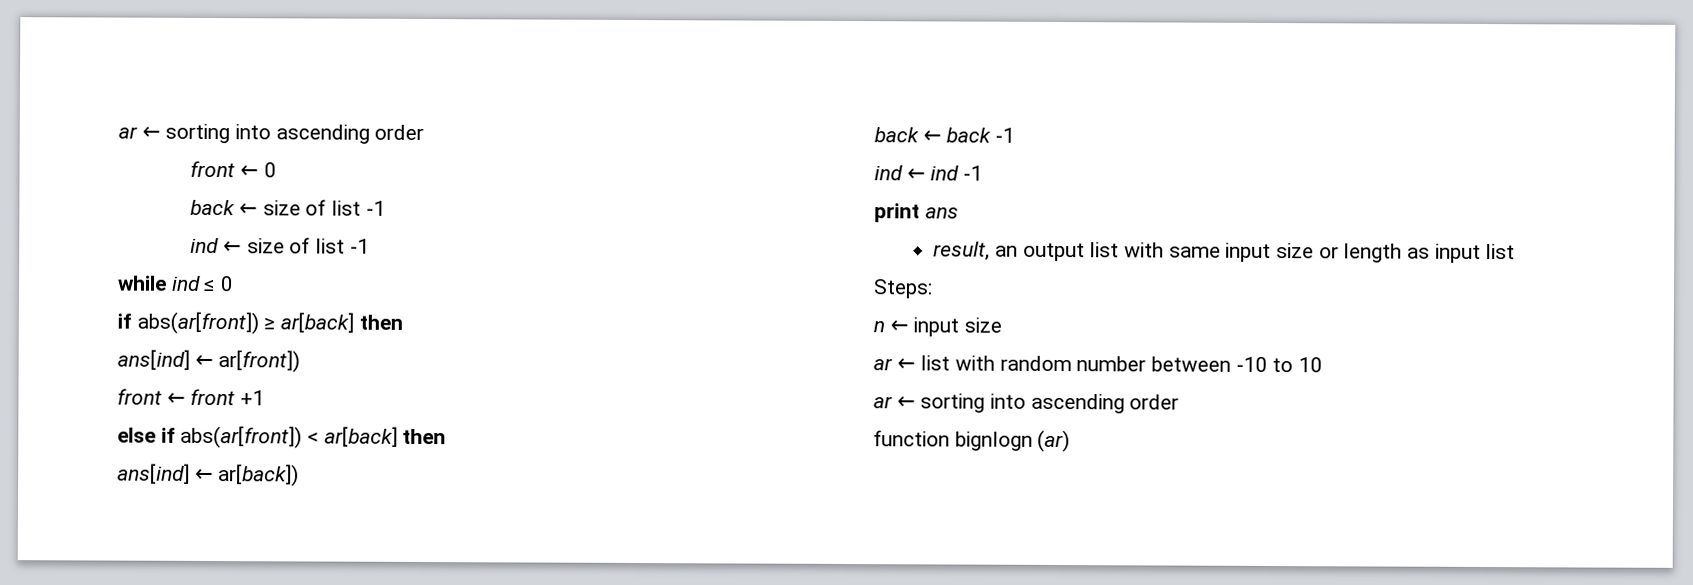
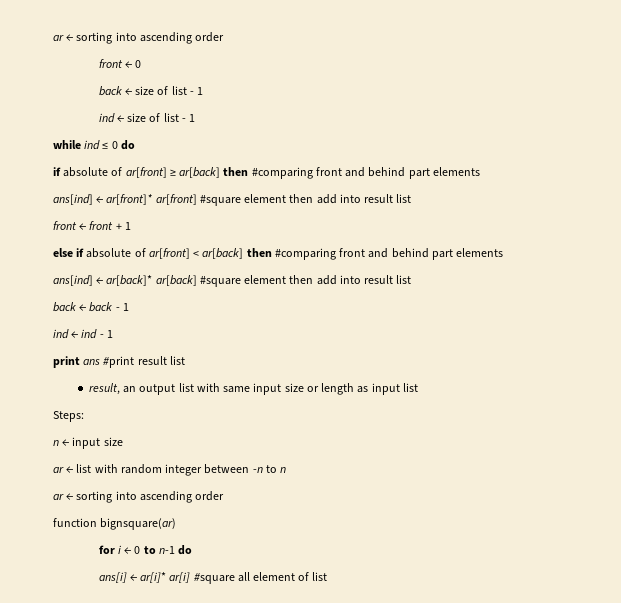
[365,200,386,216] -1 -> [189,87,203,95] - 1
[349,238,370,254] -1 -> [181,114,195,122] - 1
[117,311,259,335] // if abs(ar[front]) -> [120,140,135,150] [53,167,167,178] do // if absolute of ar[front]
[117,349,301,373] // ans[ind] ← ar[front]) -> [251,167,480,179] [53,194,412,206] #comparing front and behind part elements // ans[ind] ← ar[front]* ar[front] #square element then add into result list
[240,390,266,406] +1 -> [115,222,131,230] + 1
[180,425,303,449] abs(ar[front]) -> [86,248,190,259] absolute of ar[front]
[117,463,300,487] // ans[ind] ← ar[back]) -> [274,248,504,260] [53,275,412,287] #comparing front and behind part elements // ans[ind] ← ar[back]* ar[back] #square element then add into result list
[995,127,1016,143] -1 -> [115,303,129,311] - 1
[963,165,984,181] -1 -> [99,330,113,338] - 1
(959, 213) none -> [103,356,185,368] #print result list
[1076,356,1324,373] number between -10 to 10 -> [165,464,287,476] integer between -n to n
[954,429,1071,453] bignlogn (ar) -> [100,518,177,530] [98,545,192,555] [98,572,328,584] bignsquare(ar) // for i ← 0 to n-1 do // ans[i] ← ar[i]* ar[i] #square all element of list

